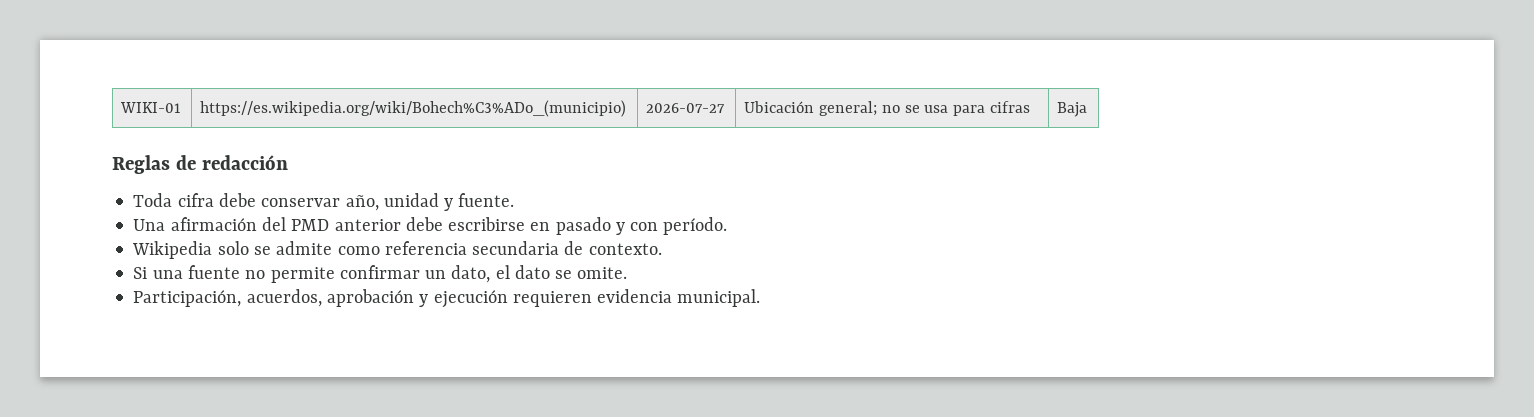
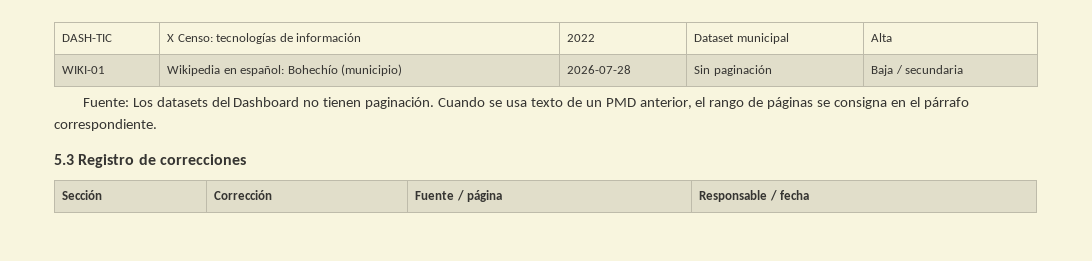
[120,102,182,113] [200,100,627,117] [646,103,726,113] [744,101,1030,116] [1057,102,1088,117] [112,155,288,174] [133,193,515,211] [133,217,728,235] [132,241,662,259] [133,265,628,283] [133,289,761,308] WIKI-01 | https://es.wikipedia.org/wiki/Bohech%C3%ADo_(municipio) | 2026-07-27 | Ubicación general; no se usa para cifras | Baja // Reglas de redacción // Toda cifra debe conservar año, unidad y fuente. // Una afirmación del PMD anterior debe escribirse en pasado y con período. // Wikipedia solo se admite como referencia secundaria de contexto. // Si una fuente no permite confirmar un dato, el dato se omite. // Participación, acuerdos, aprobación y ejecución requieren evidencia municipal. -> [62,34,113,42] [167,33,362,44] [567,34,596,42] [694,33,789,44] [871,33,893,42] [62,66,106,74] [167,64,403,76] [567,65,632,74] [694,65,772,76] [871,65,964,76] [82,97,969,109] [54,119,157,131] [54,154,246,168] [62,190,103,200] [214,190,273,200] [415,190,503,202] [699,190,810,202] DASH-TIC | X Censo: tecnologías de información | 2022 | Dataset municipal | Alta // WIKI-01 | Wikipedia en español: Bohechío (municipio) | 2026-07-28 | Sin paginación | Baja / secundaria // Fuente: Los datasets del Dashboard no tienen paginación. Cuando se usa texto de un PMD anterior, el rango de páginas se consigna en el párrafo correspondiente. // 5.3 Registro de correcciones // Sección | Corrección | Fuente / página | Responsable / fecha

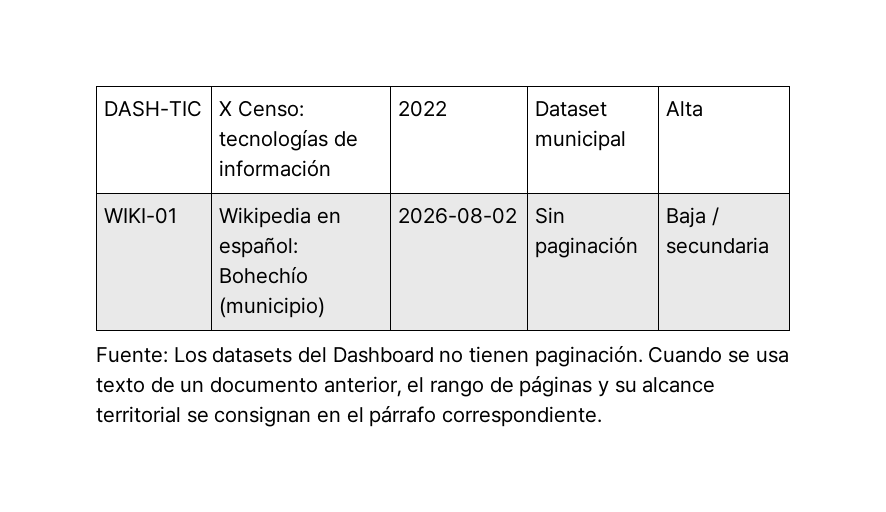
[567,65,632,74] 2026-07-28 -> [398,207,518,224] 2026-08-02
[605,98,636,107] PMD -> [210,377,319,393] documento
[817,97,969,109] [54,119,157,131] [54,154,246,168] [62,190,103,200] [214,190,273,200] [415,190,503,202] [699,190,810,202] se consigna en el párrafo correspondiente. // 5.3 Registro de correcciones // Sección | Corrección | Fuente / página | Responsable / fecha -> [598,377,716,397] [96,405,603,427] y su alcance territorial se consignan en el párrafo correspondiente.

